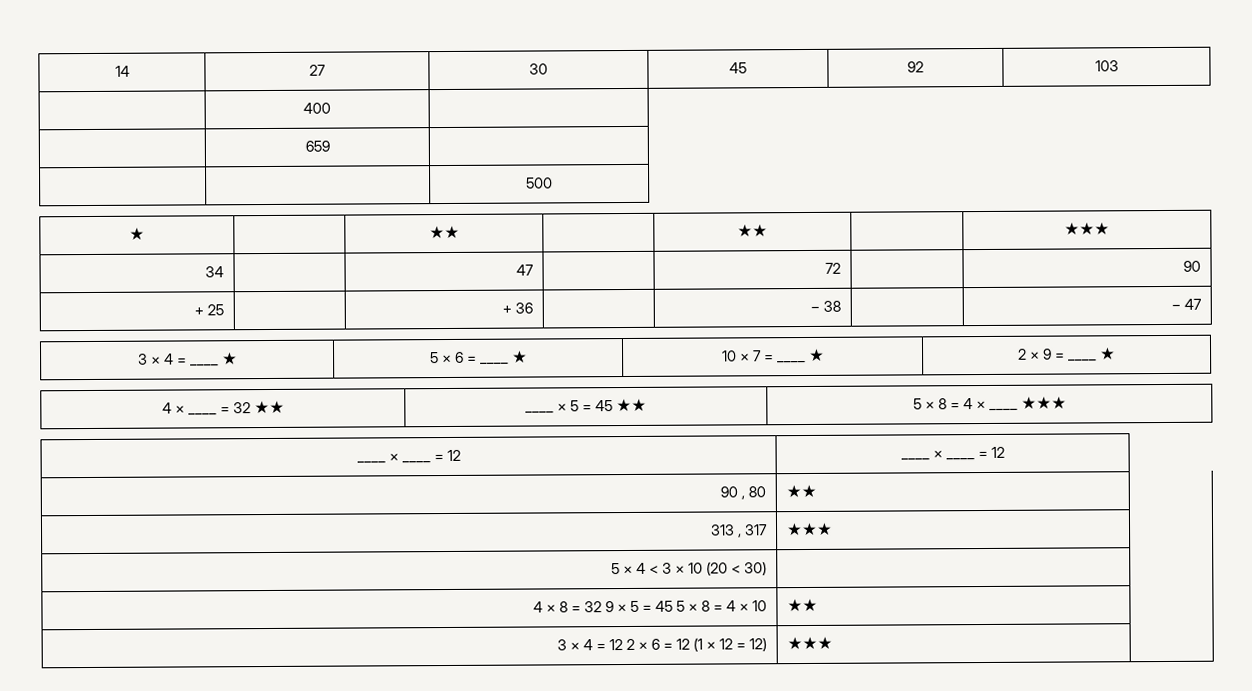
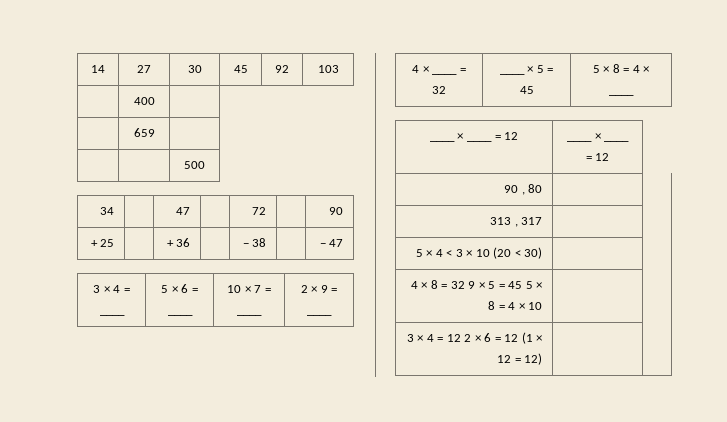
[129,227,145,240] [428,225,460,239] [737,224,768,237] [1064,222,1110,235] // ★ | | ★★ | | ★★ | | ★★★ -> (205, 165) none
[221,352,238,365] ★ -> (125, 315) none
[511,350,528,363] ★ -> (193, 315) none
[808,348,825,361] ★ -> (262, 315) none
[1100,347,1116,360] ★ -> (332, 315) none
[253,400,285,414] ★★ -> (446, 90) none
[616,398,647,412] ★★ -> (534, 90) none
[1020,396,1067,409] ★★★ -> (634, 95) none
[786,484,818,498] ★★ -> (543, 188) none
[786,522,834,536] ★★★ -> (543, 221) none
[787,598,819,612] ★★ -> (543, 306) none
[787,636,834,650] ★★★ -> (543, 359) none

